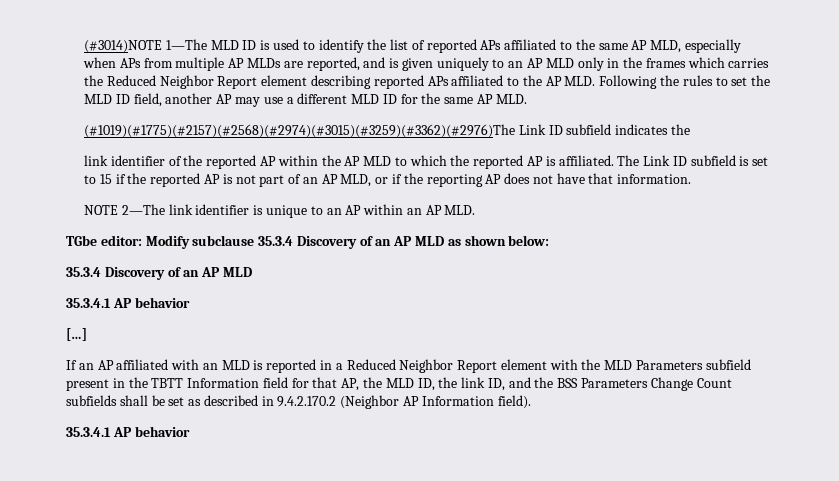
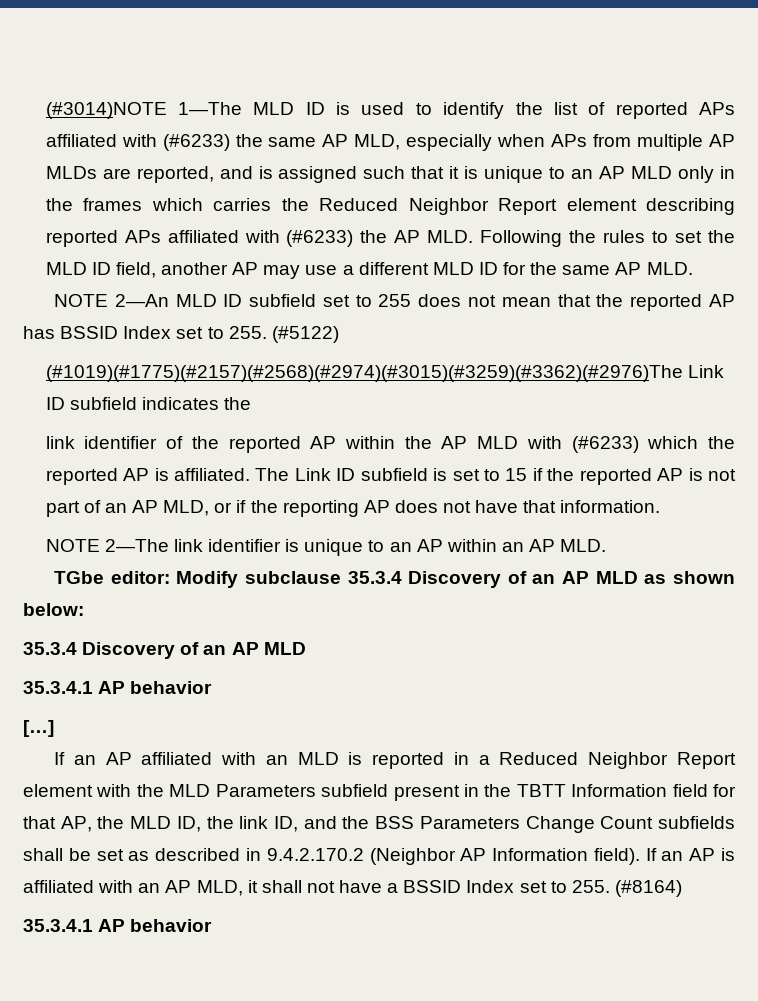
[559,41,572,50] to -> [121,134,230,151] with (#6233)
[401,57,489,71] given uniquely -> [278,166,544,183] assigned such that it is unique
[507,77,520,86] to -> [244,230,354,247] with (#6233)
(527, 99) none -> [53,294,735,311] [23,326,339,343] // NOTE 2—An MLD ID subfield set to 255 does not mean that the reported AP has BSSID Index set to 255. (#5122)
[394,157,407,166] to -> [526,436,639,453] with (#6233)
(531, 402) none -> [645,848,736,861] [23,880,682,897] If an AP is affiliated with an AP MLD, it shall not have a BSSID Index set to 255. (#8164)

